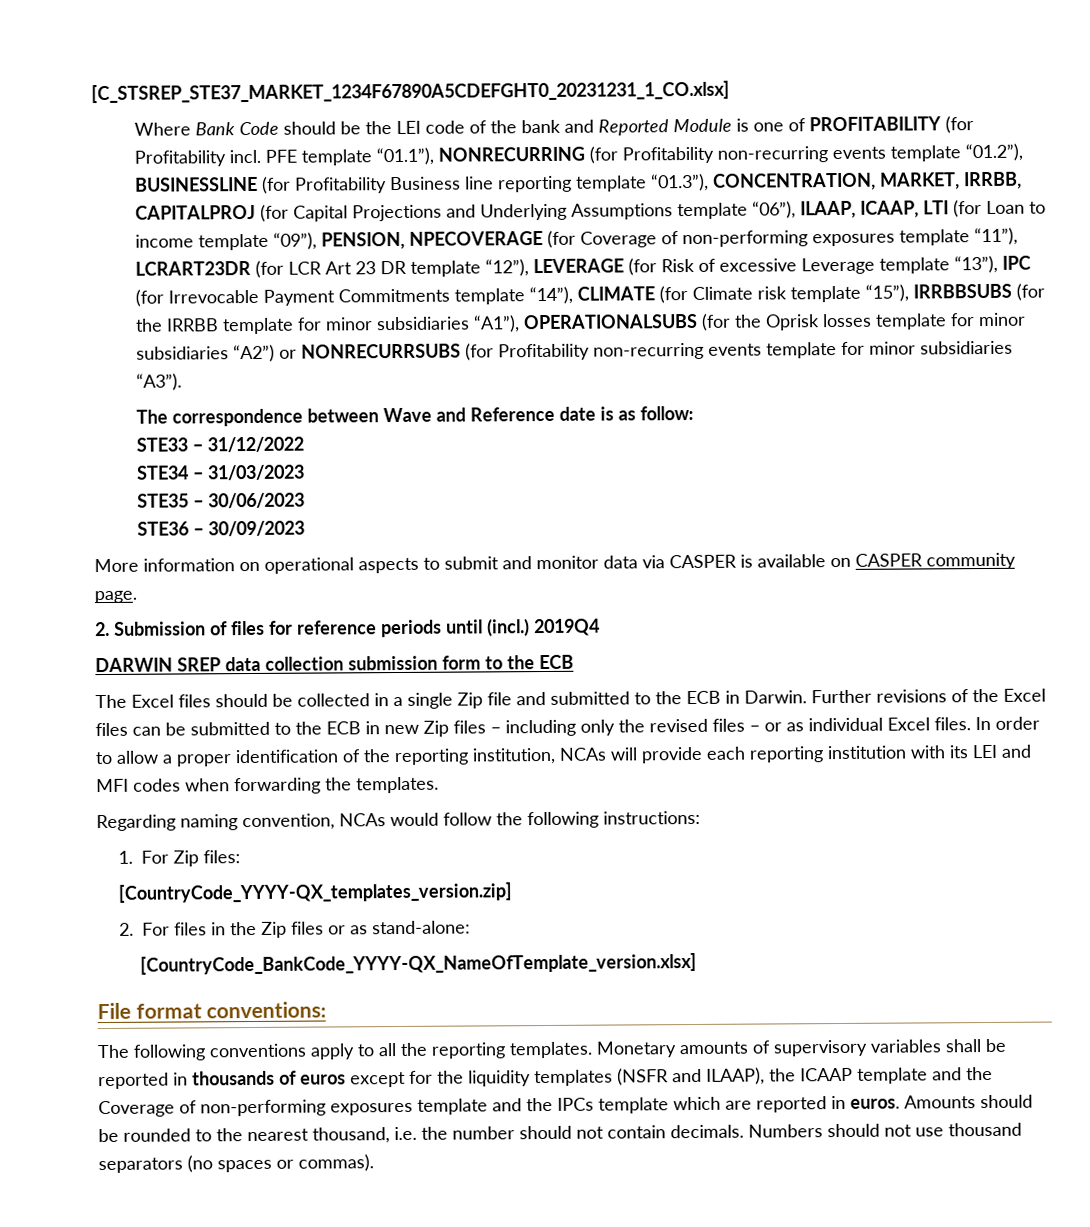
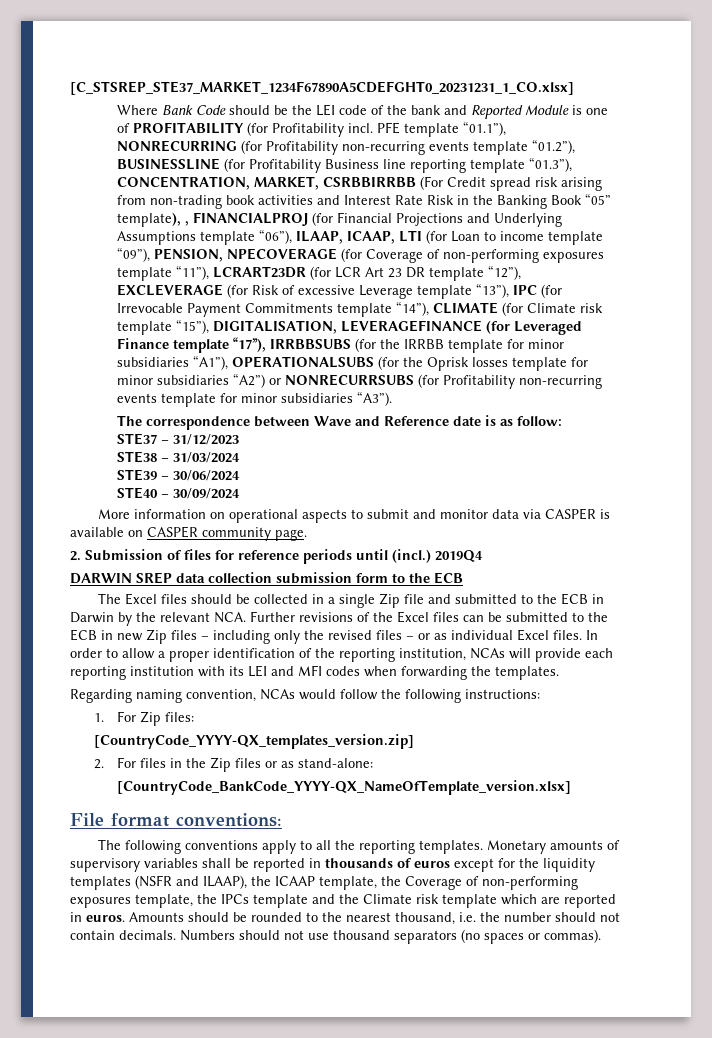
[964,171,1023,190] [135,204,349,222] IRRBB, CAPITALPROJ (for Capital -> [323,176,603,191] [117,193,612,209] [117,212,393,227] CSRBBIRRBB (For Credit spread risk arising from non-trading book activities and Interest Rate Risk in the Banking Book “05” template), , FINANCIALPROJ (for Financial
[533,258,625,274] LEVERAGE -> [117,284,224,296] EXCLEVERAGE
(910, 293) none -> [213,320,583,335] [117,337,267,353] DIGITALISATION, LEVERAGEFINANCE (for Leveraged Finance template “17”),
[136,436,305,453] [136,464,306,481] [137,492,306,509] [137,520,306,537] STE33 – 31/12/2022 // STE34 – 31/03/2023 // STE35 – 30/06/2023 // STE36 – 30/09/2023 -> [117,433,240,445] [117,451,241,463] [117,469,241,481] [117,487,241,499] STE37 – 31/12/2023 // STE38 – 31/03/2024 // STE39 – 30/06/2024 // STE40 – 30/09/2024
[744,690,807,704] Darwin. -> [70,612,246,626] Darwin by the relevant NCA.
[857,1067,962,1084] template and -> [319,876,377,890] template,
[417,1097,594,1115] template and the IPCs -> [135,894,439,908] template, the IPCs template and the Climate risk

